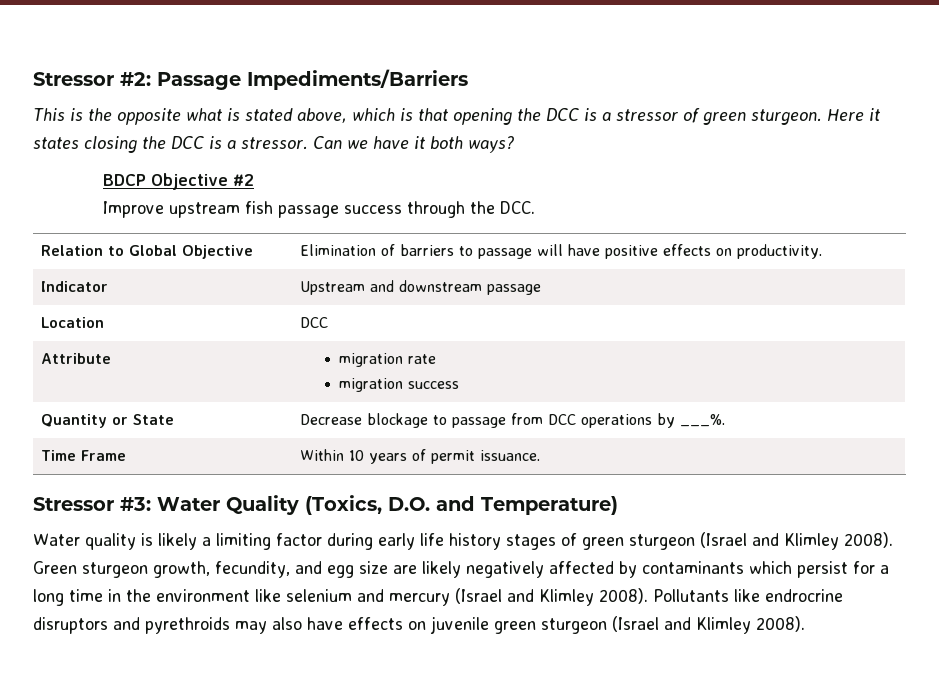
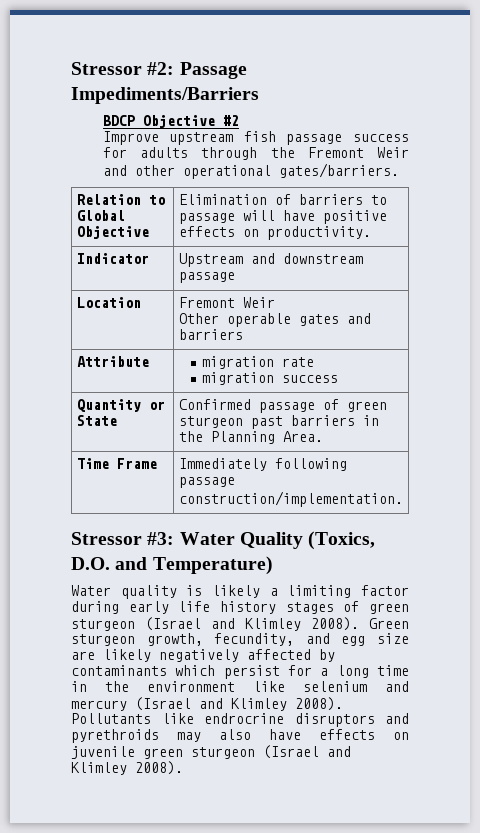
[33,108,880,125] [33,136,514,153] // This is the opposite what is stated above, which is that opening the DCC is a stressor of green sturgeon. Here it states closing the DCC is a stressor. Can we have it both ways? -> (259, 95) none
[406,201,535,218] through the DCC. -> [102,147,409,160] [102,163,399,179] for adults through the Fremont Weir and other operational gates/barriers.
[300,317,329,328] DCC -> [178,297,275,308] [178,313,371,327] [178,329,243,340] Fremont Weir // Other operable gates and barriers
[300,413,726,428] [41,450,127,461] [300,449,541,464] Decrease blockage to passage from DCC operations by ___%. // Time Frame | Within 10 years of permit issuance. -> [178,399,387,413] [178,415,379,429] [178,431,323,444] [76,458,157,469] [178,458,347,471] [178,477,235,488] [178,491,403,507] Confirmed passage of green sturgeon past barriers in the Planning Area. // Time Frame | Immediately following passage construction/implementation.

